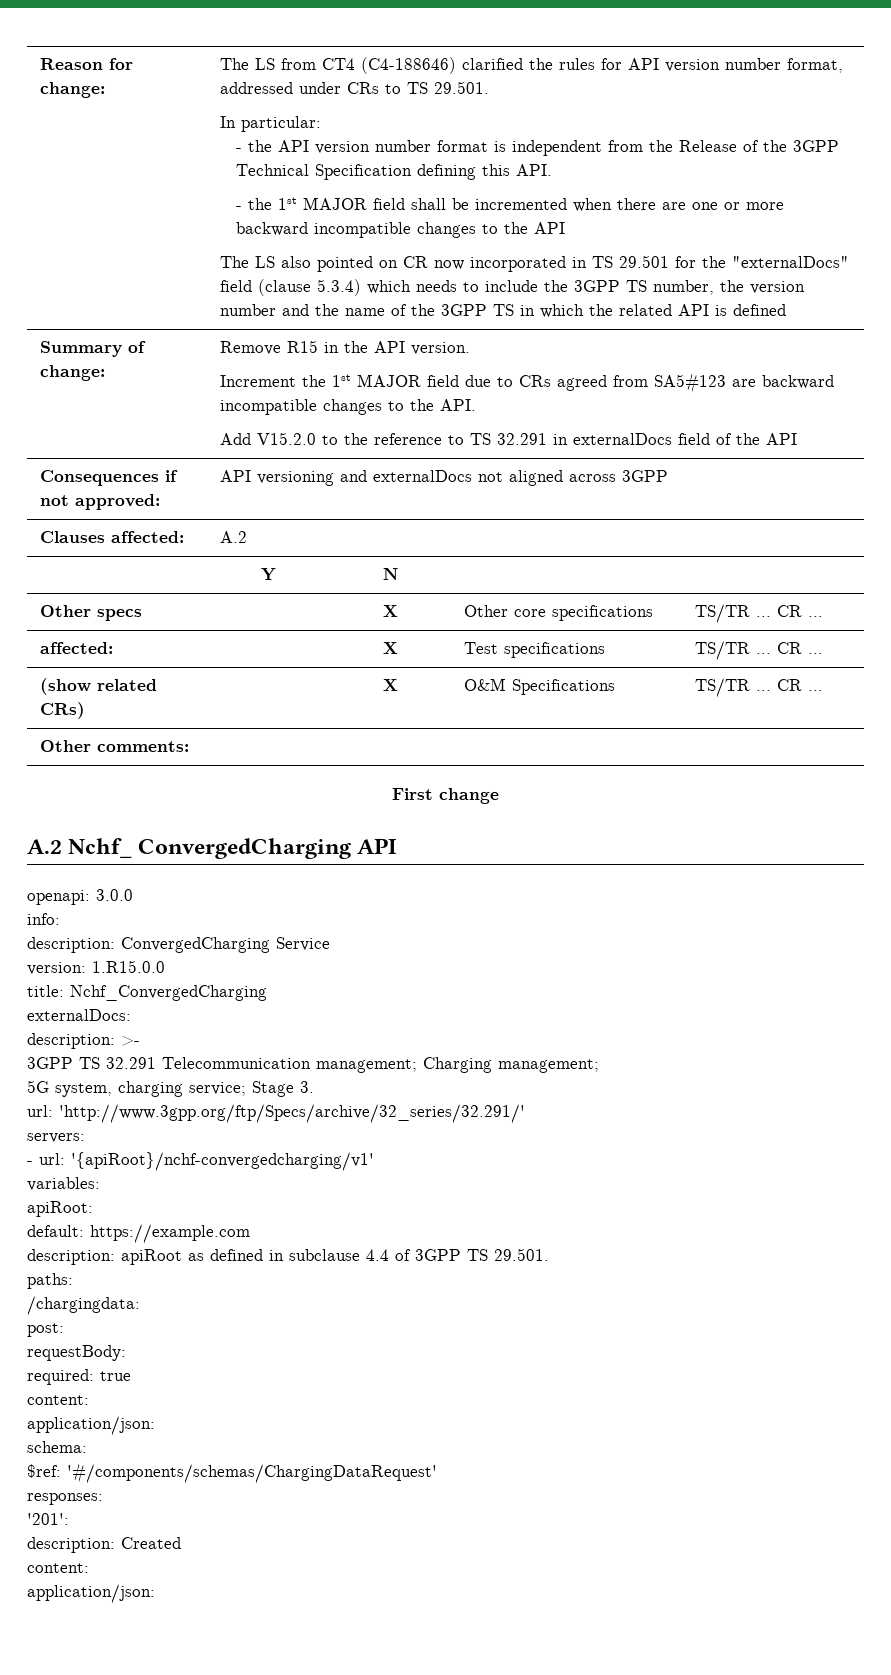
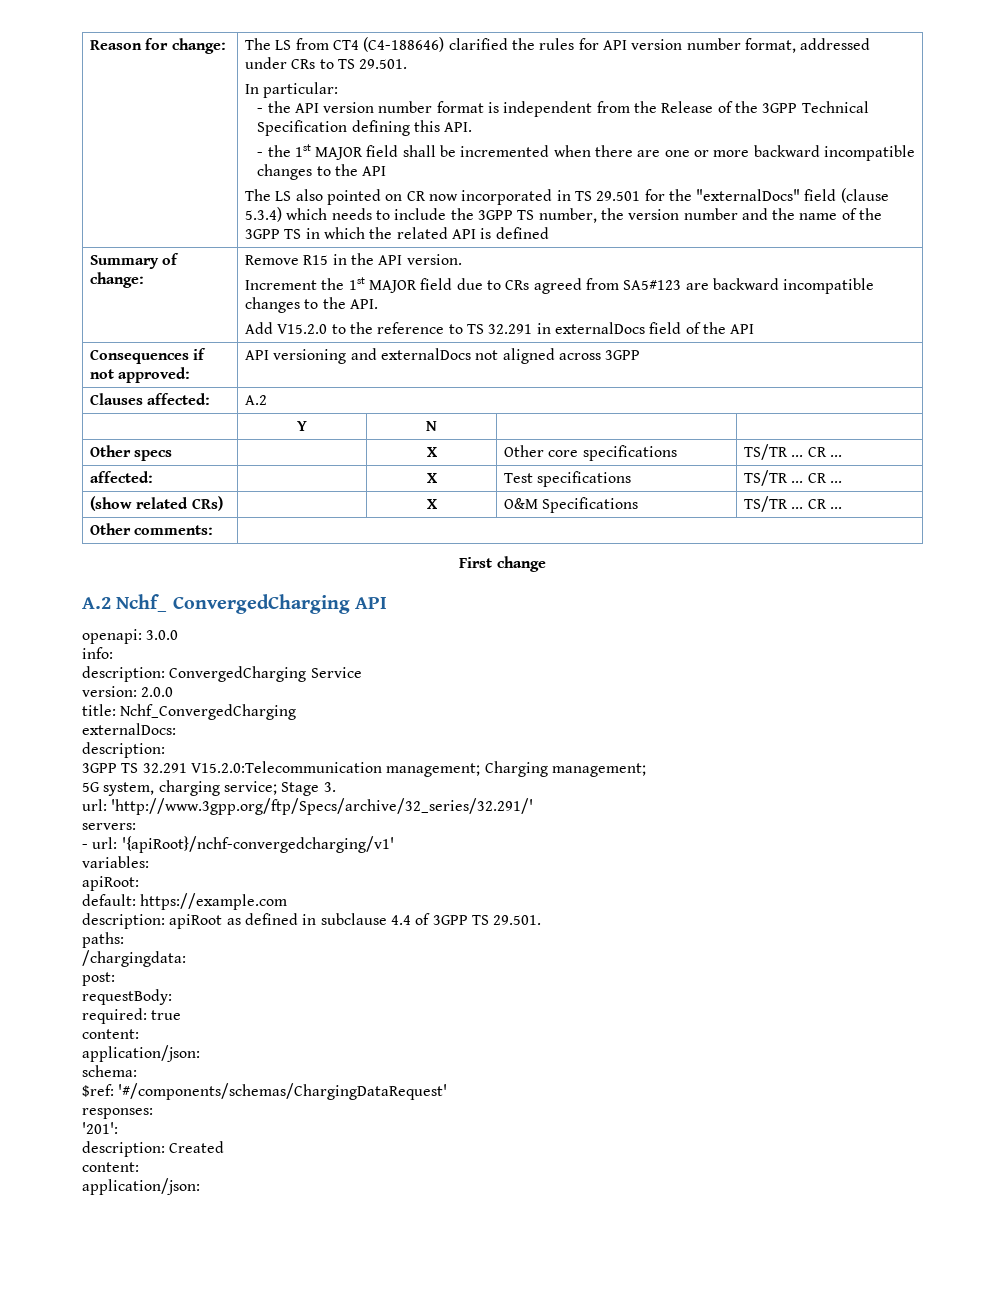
[92,960,165,973] 1.R15.0.0 -> [141,687,174,697] 2.0.0
[121,1036,140,1046] >- -> (165, 750) none
[162,1057,311,1069] Telecommunication -> [190,761,382,773] V15.2.0:Telecommunication

